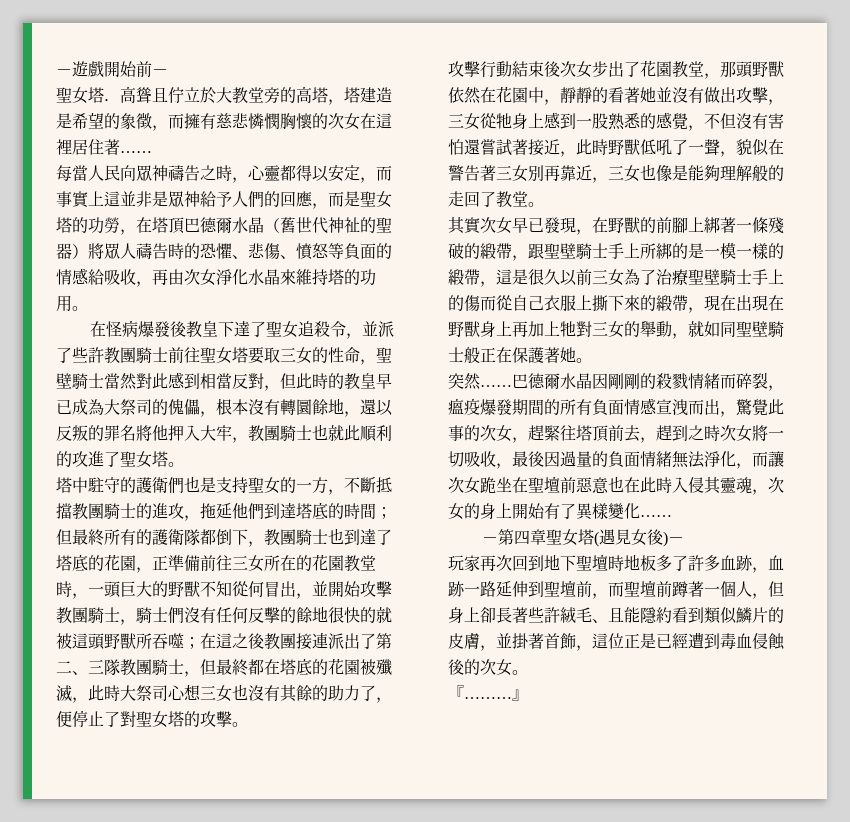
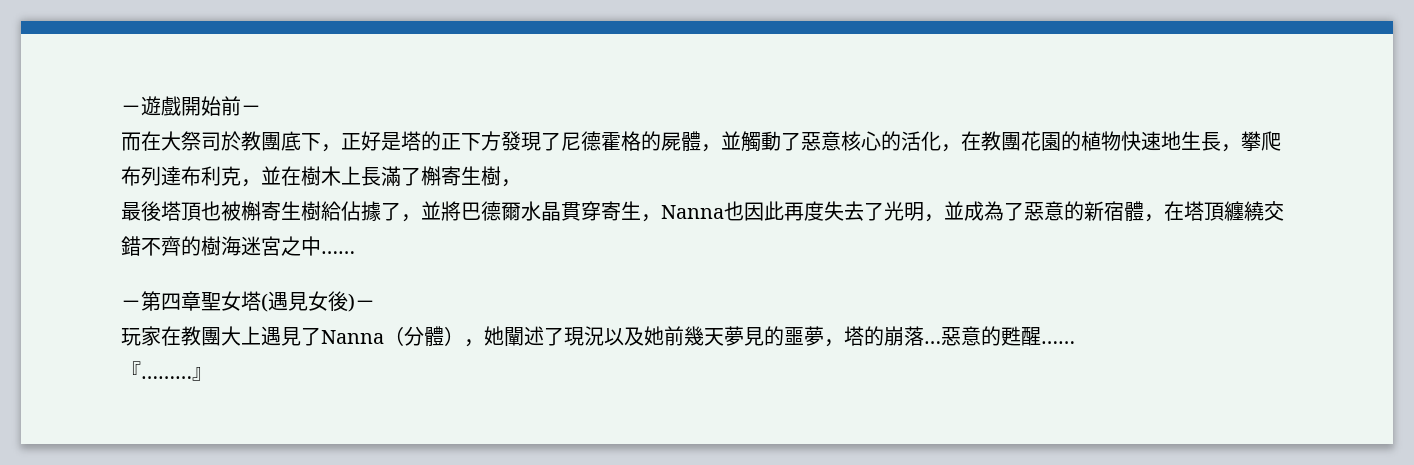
[56,86,392,105] [56,112,392,131] [56,139,152,155] [56,165,392,183] [56,191,392,209] [56,217,392,235] [56,243,392,260] [56,268,376,287] [56,295,88,312] [90,320,395,339] [56,347,392,365] [56,372,392,391] [56,398,393,417] [56,424,392,443] [56,451,184,468] [56,476,392,495] [56,502,392,521] [56,528,392,547] [56,554,376,573] [56,581,392,599] [56,606,392,625] [56,632,392,650] [56,658,393,677] [56,684,392,703] [56,710,248,728] [448,60,785,79] [448,86,784,105] [448,112,784,131] [448,139,784,157] [448,164,784,183] [448,191,544,208] [448,217,784,235] [448,242,784,261] [448,269,784,287] [448,295,784,313] [448,320,784,339] [448,347,592,363] [448,372,784,391] [448,398,784,417] [448,425,784,443] [448,451,784,469] [448,476,784,495] [448,503,640,520] 聖女塔．高聳且佇立於大教堂旁的高塔，塔建造是希望的象徵，而擁有慈悲憐憫胸懷的次女在這裡居住著…… // 每當人民向眾神禱告之時，心靈都得以安定，而事實上這並非是眾神給予人們的回應，而是聖女塔的功勞，在塔頂巴德爾水晶（舊世代神祉的聖器）將眾人禱告時的恐懼、悲傷、憤怒等負面的情感給吸收，再由次女淨化水晶來維持塔的功用。 // 在怪病爆發後教皇下達了聖女追殺令，並派了些許教團騎士前往聖女塔要取三女的性命，聖壁騎士當然對此感到相當反對，但此時的教皇早已成為大祭司的傀儡，根本沒有轉圜餘地，還以反叛的罪名將他押入大牢，教團騎士也就此順利的攻進了聖女塔。 // 塔中駐守的護衛們也是支持聖女的一方，不斷抵擋教團騎士的進攻，拖延他們到達塔底的時間；但最終所有的護衛隊都倒下，教團騎士也到達了塔底的花園，正準備前往三女所在的花園教堂時，一頭巨大的野獸不知從何冒出，並開始攻擊教團騎士，騎士們沒有任何反擊的餘地很快的就被這頭野獸所吞噬；在這之後教團接連派出了第二、三隊教團騎士，但最終都在塔底的花園被殲滅，此時大祭司心想三女也沒有其餘的助力了，便停止了對聖女塔的攻擊。 // 攻擊行動結束後次女步出了花園教堂，那頭野獸依然在花園中，靜靜的看著她並沒有做出攻擊，三女從牠身上感到一股熟悉的感覺，不但沒有害怕還嘗試著接近，此時野獸低吼了一聲，貌似在警告著三女別再靠近，三女也像是能夠理解般的走回了教堂。 // 其實次女早已發現，在野獸的前腳上綁著一條殘破的緞帶，跟聖壁騎士手上所綁的是一模一樣的緞帶，這是很久以前三女為了治療聖壁騎士手上的傷而從自己衣服上撕下來的緞帶，現在出現在野獸身上再加上牠對三女的舉動，就如同聖壁騎士般正在保護著她。 // 突然……巴德爾水晶因剛剛的殺戮情緒而碎裂，瘟疫爆發期間的所有負面情感宣洩而出，驚覺此事的次女，趕緊往塔頂前去，趕到之時次女將一切吸收，最後因過量的負面情緒無法淨化，而讓次女跪坐在聖壇前惡意也在此時入侵其靈魂，次女的身上開始有了異樣變化 -> [121,131,1281,152] [121,166,521,187] [121,201,1284,222] [121,236,321,256] 而在大祭司於教團底下，正好是塔的正下方發現了尼德霍格的屍體，並觸動了惡意核心的活化，在教團花園的植物快速地生長，攀爬布列達布利克，並在樹木上長滿了槲寄生樹， // 最後塔頂也被槲寄生樹給佔據了，並將巴德爾水晶貫穿寄生，Nanna也因此再度失去了光明，並成為了惡意的新宿體，在塔頂纏繞交錯不齊的樹海迷宮之中
[480,554,784,573] [448,580,784,599] [448,607,784,624] [448,632,785,651] [448,659,528,676] 再次回到地下聖壇時地板多了許多血跡，血跡一路延伸到聖壇前，而聖壇前蹲著一個人，但身上卻長著些許絨毛、且能隱約看到類似鱗片的皮膚，並掛著首飾，這位正是已經遭到毒血侵蝕後的次女。 -> [161,326,1075,347] 在教團大上遇見了Nanna（分體），她闡述了現況以及她前幾天夢見的噩夢，塔的崩落…惡意的甦醒……

